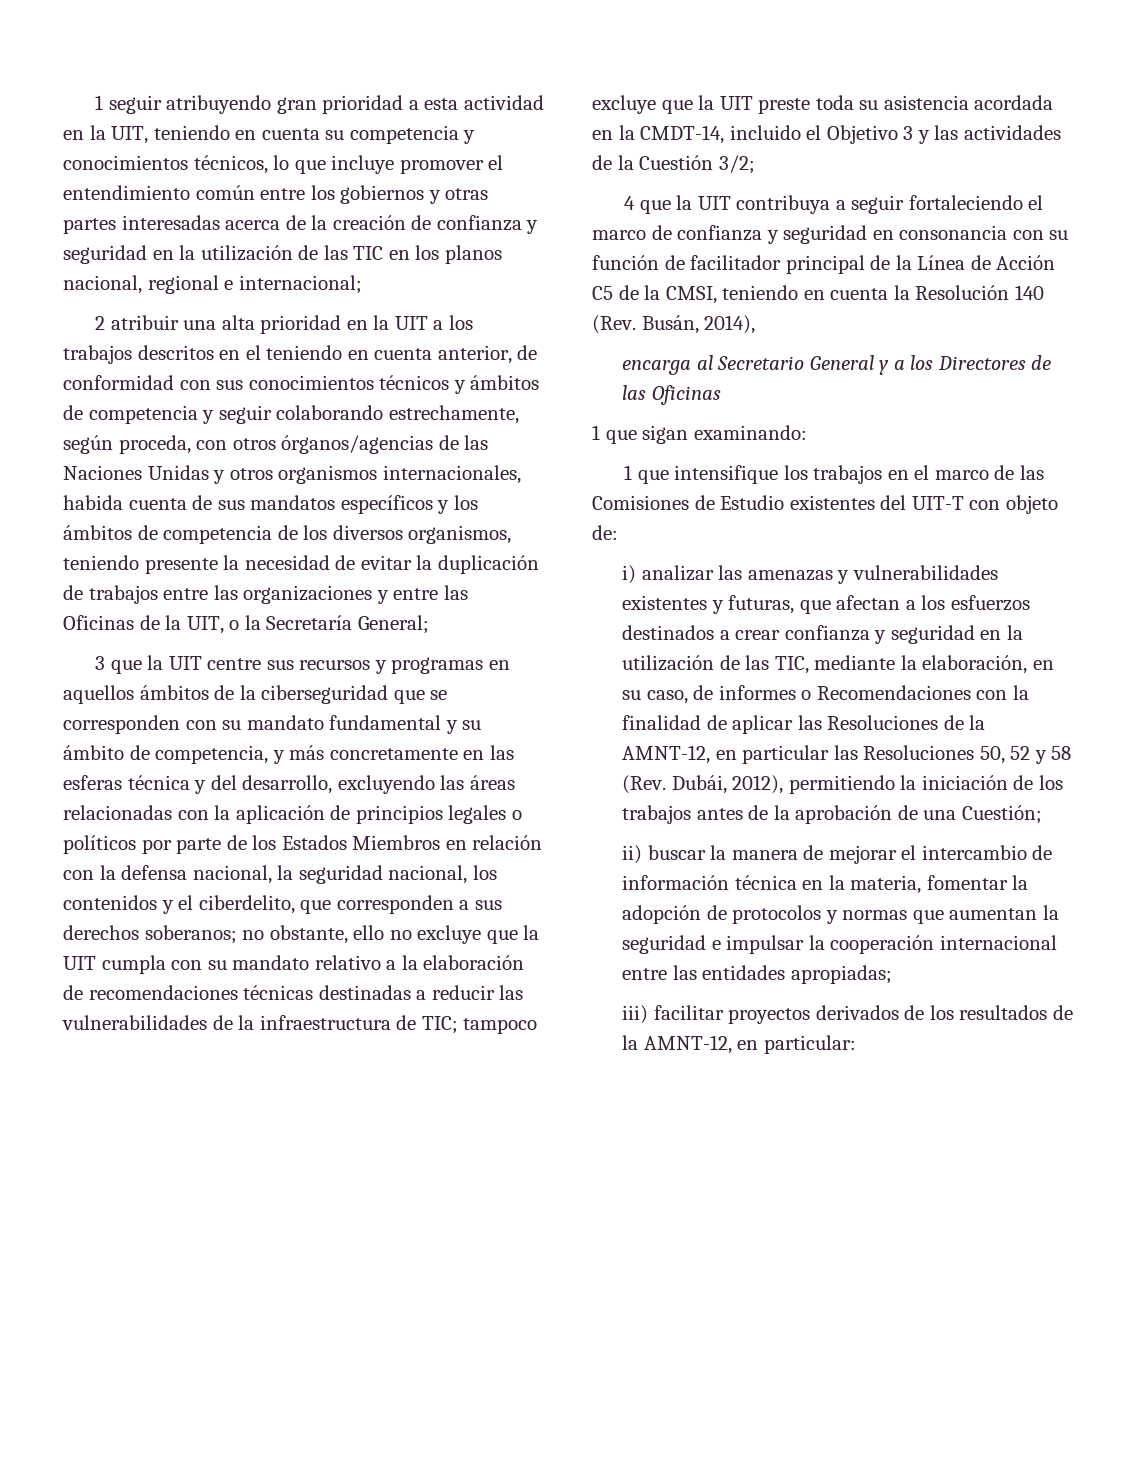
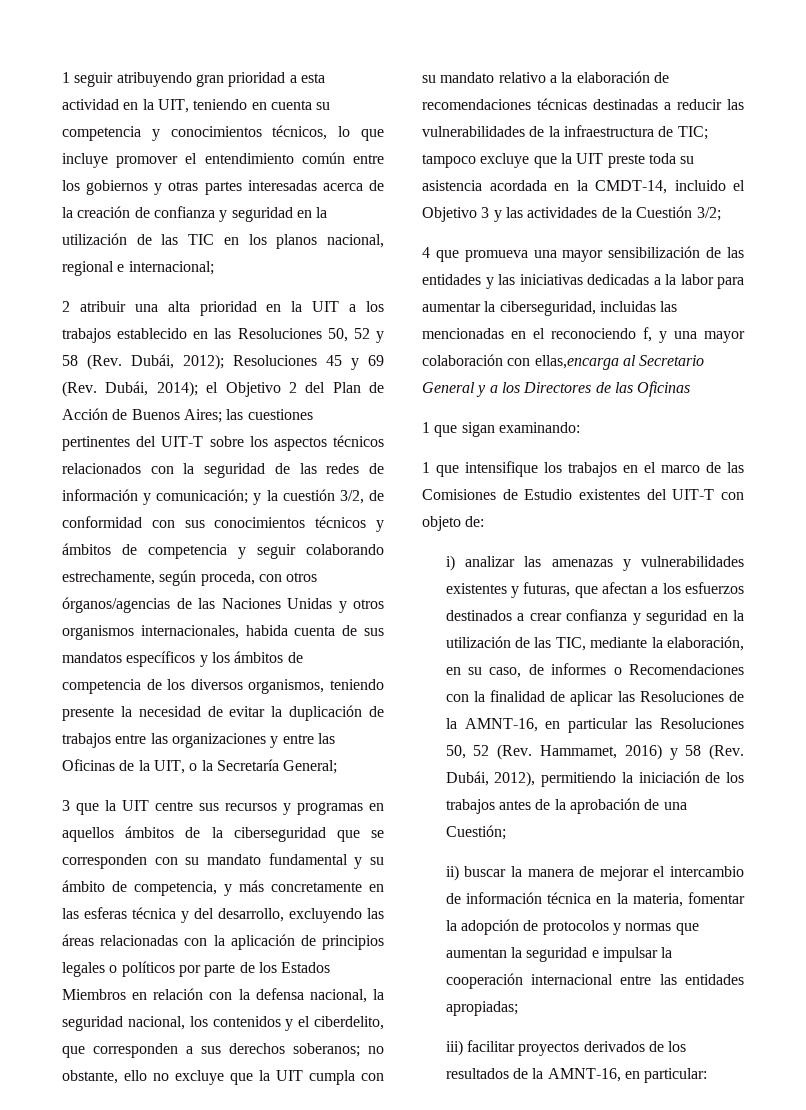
[137,345,512,364] descritos en el teniendo en cuenta anterior, -> [117,328,385,343] [62,354,384,370] [62,381,384,397] [62,408,313,423] [62,435,384,451] [62,463,384,478] [62,489,364,505] establecido en las Resoluciones 50, 52 y 58 (Rev. Dubái, 2012); Resoluciones 45 y 69 (Rev. Dubái, 2014); el Objetivo 2 del Plan de Acción de Buenos Aires; las cuestiones pertinentes del UIT-T sobre los aspectos técnicos relacionados con la seguridad de las redes de información y comunicación; y la cuestión 3/2,
[676,195,1044,214] [592,225,1069,244] [592,255,1056,274] [592,285,1044,304] [592,315,756,334] [622,360,692,375] la UIT contribuya a seguir fortaleciendo el marco de confianza y seguridad en consonancia con su función de facilitador principal de la Línea de Acción C5 de la CMSI, teniendo en cuenta la Resolución 140 (Rev. Busán, 2014), // encarga -> [464,246,744,262] [422,274,744,289] [422,301,678,316] [422,327,745,343] [422,354,619,370] promueva una mayor sensibilización de las entidades y las iniciativas dedicadas a la labor para aumentar la ciberseguridad, incluidas las mencionadas en el reconociendo f, y una mayor colaboración con ellas,encarga
[622,745,711,764] AMNT-12, -> [464,718,538,732] AMNT-16,
(1031, 753) none -> [497,744,662,760] (Rev. Hammamet, 2016)
[643,1035,732,1054] AMNT-12, -> [547,1068,621,1082] AMNT-16,

